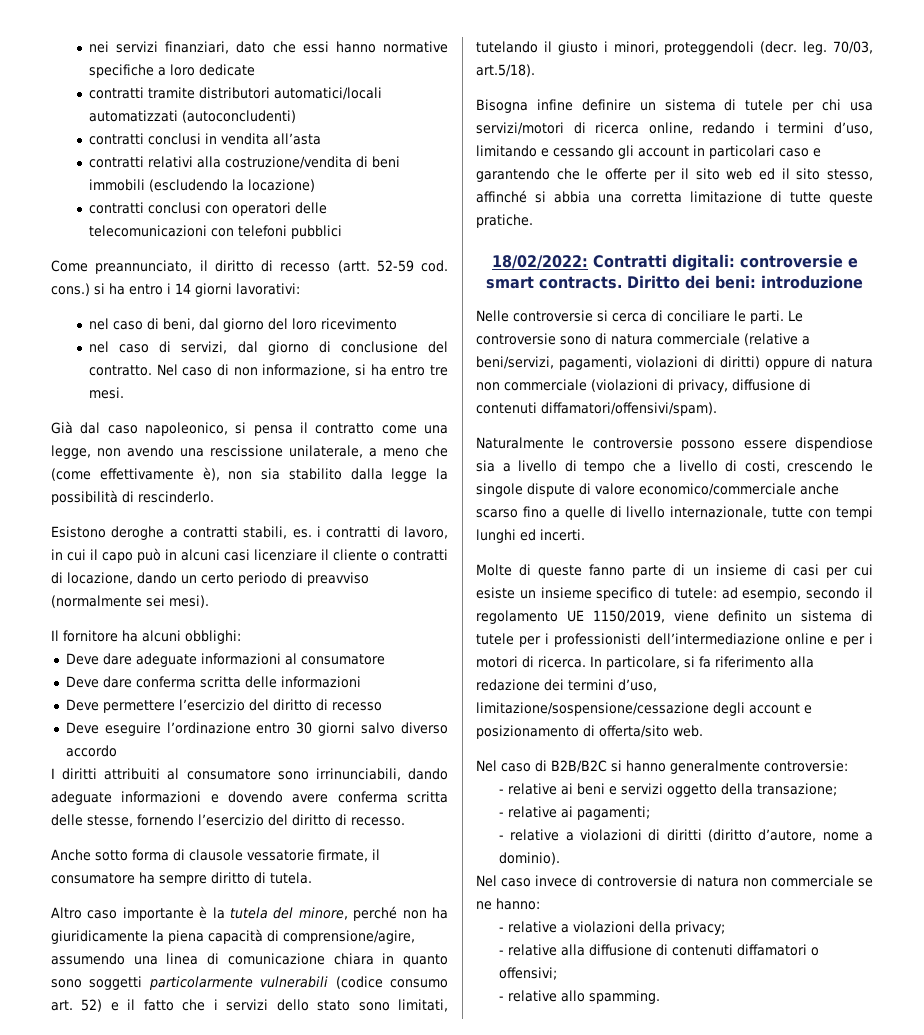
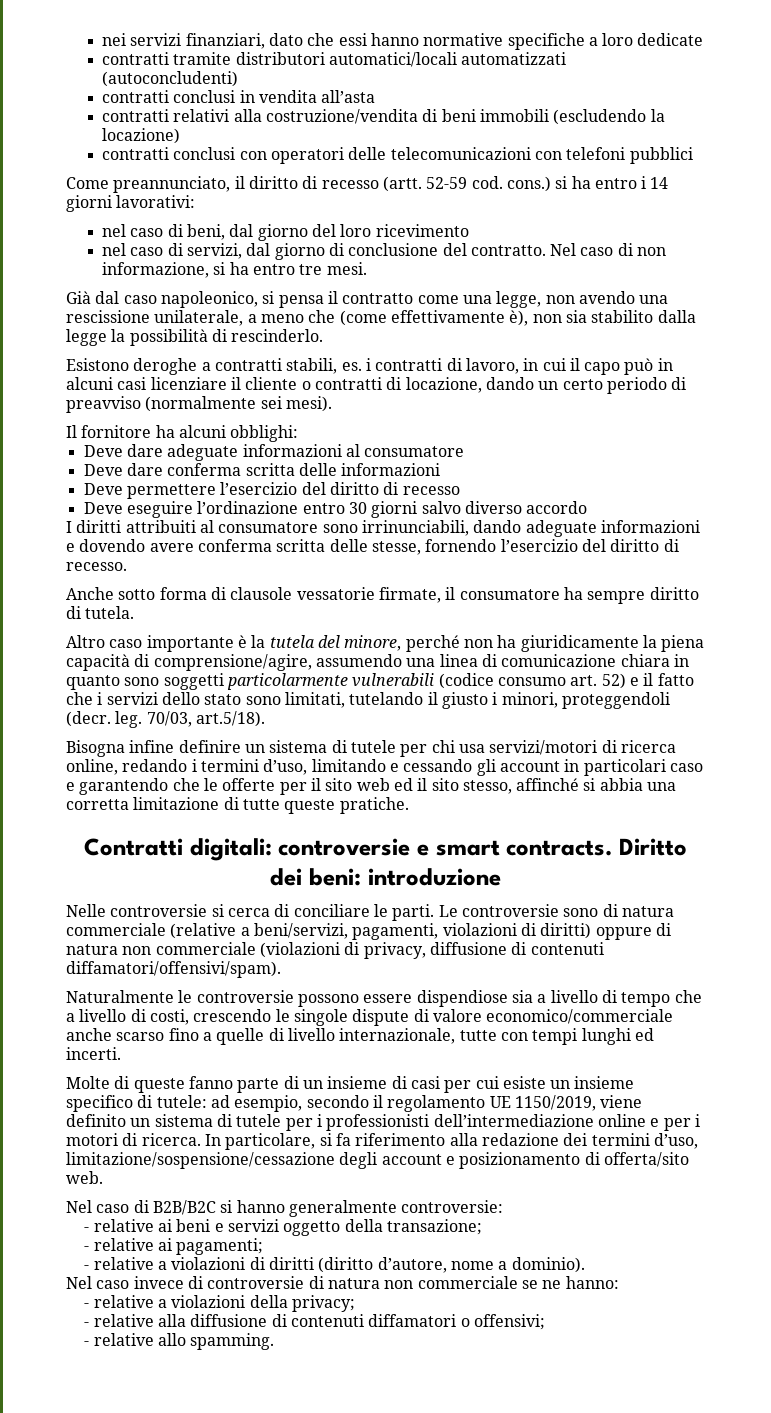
[491,255,588,269] 18/02/2022: -> (409, 805) none

